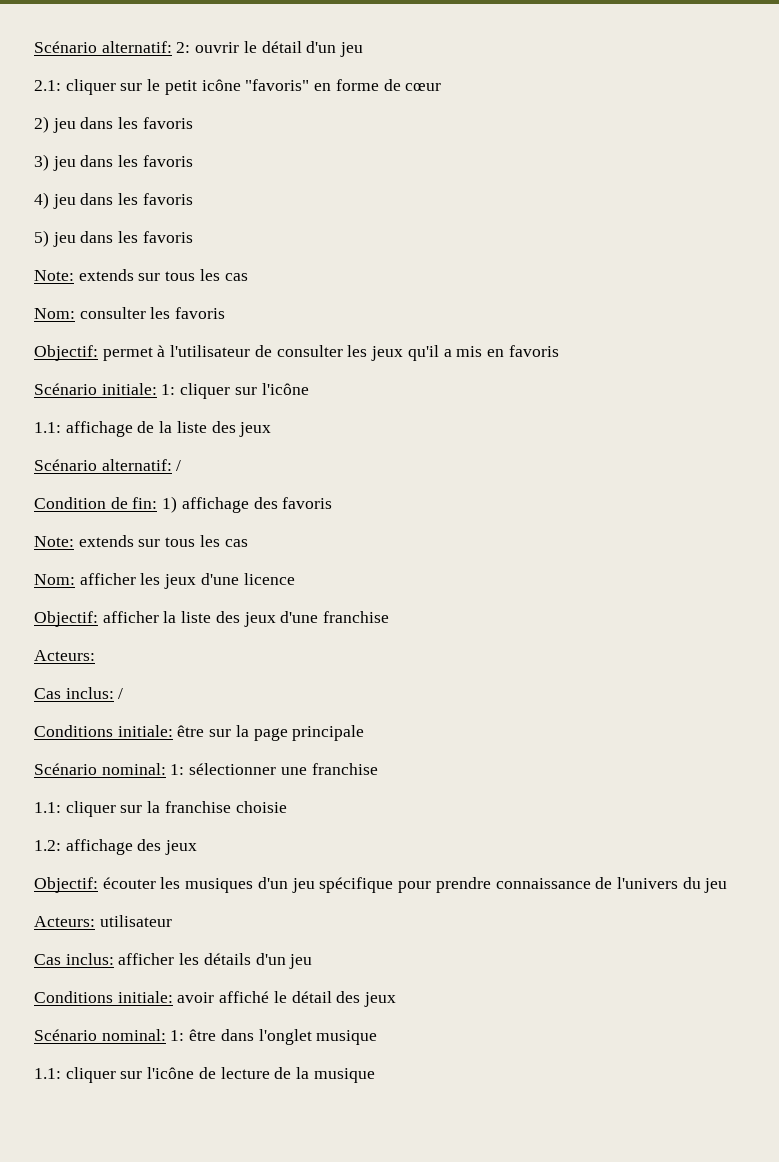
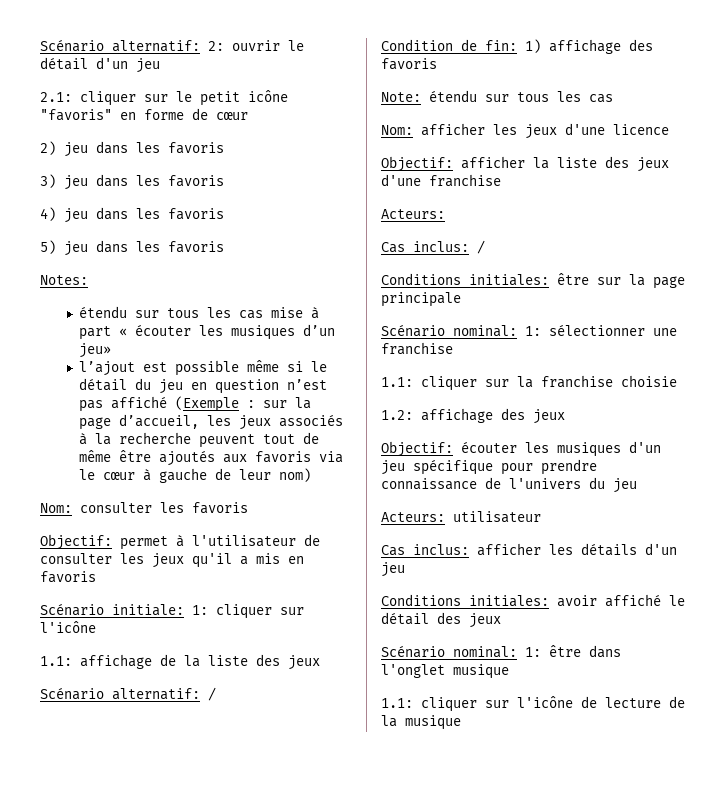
[34,269,248,281] Note: extends sur tous les cas -> [40,275,88,285] [79,306,320,319] [79,324,336,340] [79,343,112,358] [79,360,328,376] [79,378,328,394] [79,396,312,412] [79,414,344,430] [79,432,320,448] [79,450,344,466] [79,468,312,483] Notes: // étendu sur tous les cas mise à part « écouter les musiques d’un jeu» // l’ajout est possible même si le détail du jeu en question n’est pas affiché (Exemple : sur la page d’accueil, les jeux associés à la recherche peuvent tout de même être ajoutés aux favoris via le cœur à gauche de leur nom)
[78,535,134,547] extends -> [429,90,477,102] étendu
[117,725,173,737] initiale: -> [469,274,549,286] initiales:
[117,991,173,1003] initiale: -> [469,595,549,607] initiales:

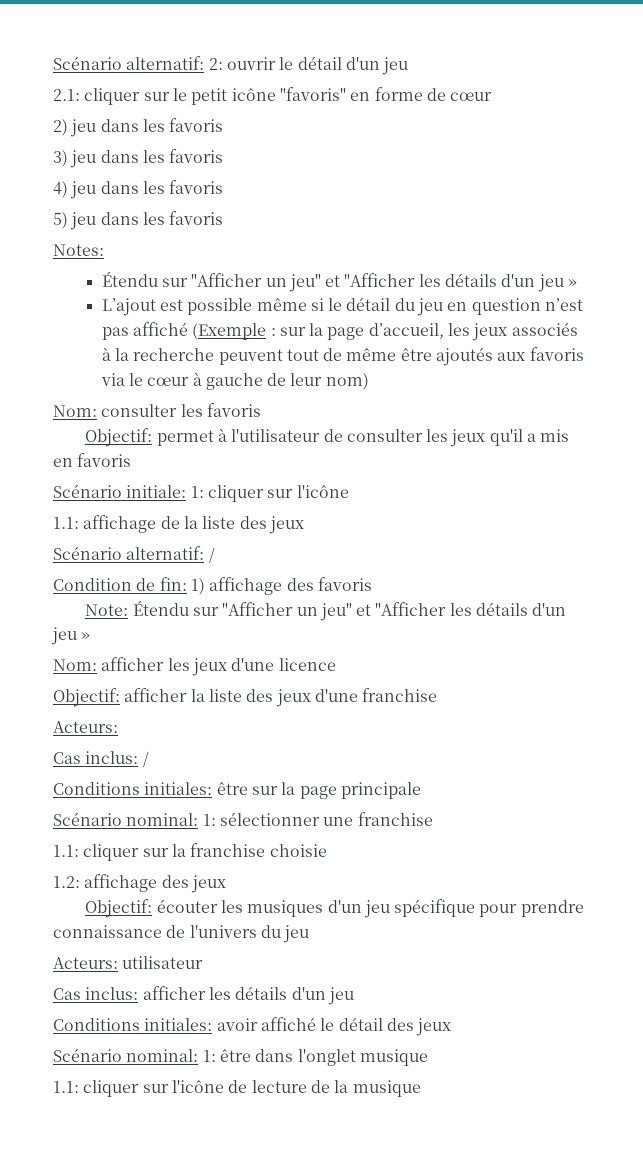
[79,306,320,319] [79,324,336,340] [79,343,112,358] [79,361,136,376] étendu sur tous les cas mise à part « écouter les musiques d’un jeu» // l’ajout -> [101,271,578,292] [101,298,156,316] Étendu sur "Afficher un jeu" et "Afficher les détails d'un jeu » // L’ajout
[429,90,613,103] étendu sur tous les cas -> [132,600,567,621] [51,627,91,645] Étendu sur "Afficher un jeu" et "Afficher les détails d'un jeu »

